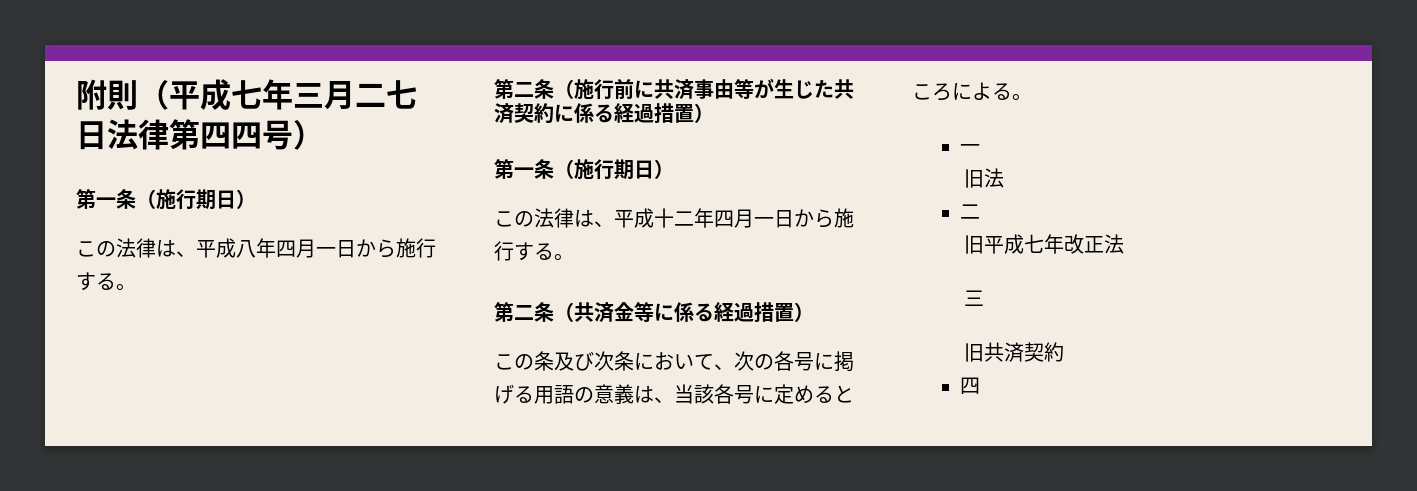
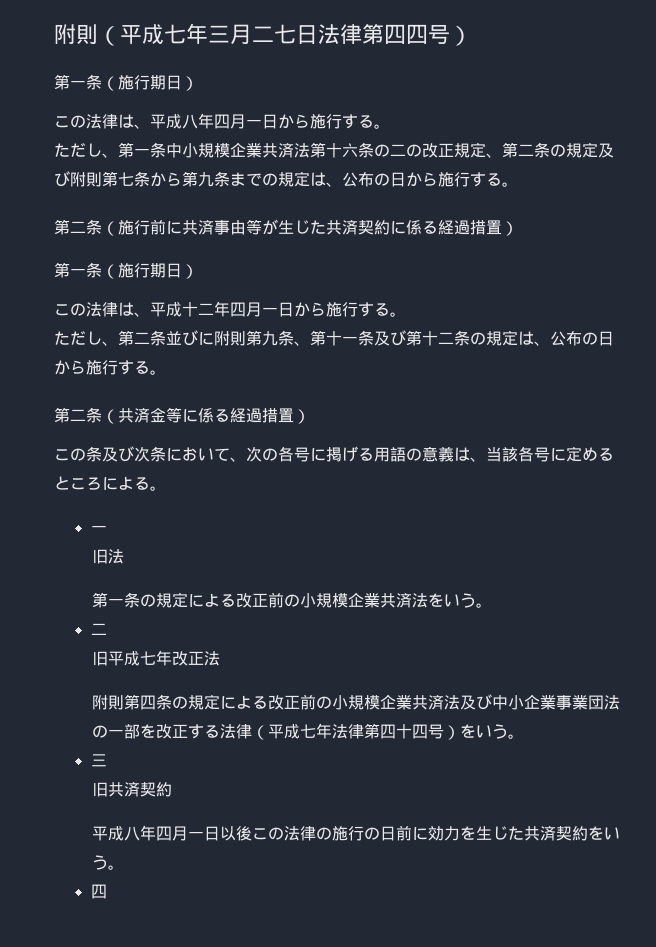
(136, 287) none -> [54,142,614,158] [54,171,518,187] // ただし、第一条中小規模企業共済法第十六条の二の改正規定、第二条の規定及び附則第七条から第九条までの規定は、公布の日から施行する。
(574, 257) none -> [54,330,614,346] [54,360,166,375] // ただし、第二条並びに附則第九条、第十一条及び第十二条の規定は、公布の日から施行する。
(1005, 178) none -> [91,592,492,608] // 第一条の規定による改正前の小規模企業共済法をいう。
[964,290,985,306] [964,342,1065,362] 三 // 旧共済契約 -> [91,694,620,710] [91,723,524,740] [90,754,107,767] [91,782,172,797] [91,825,620,841] [91,855,124,870] 附則第四条の規定による改正前の小規模企業共済法及び中小企業事業団法の一部を改正する法律（平成七年法律第四十四号）をいう。 // 三 // 旧共済契約 // 平成八年四月一日以後この法律の施行の日前に効力を生じた共済契約をいう。

